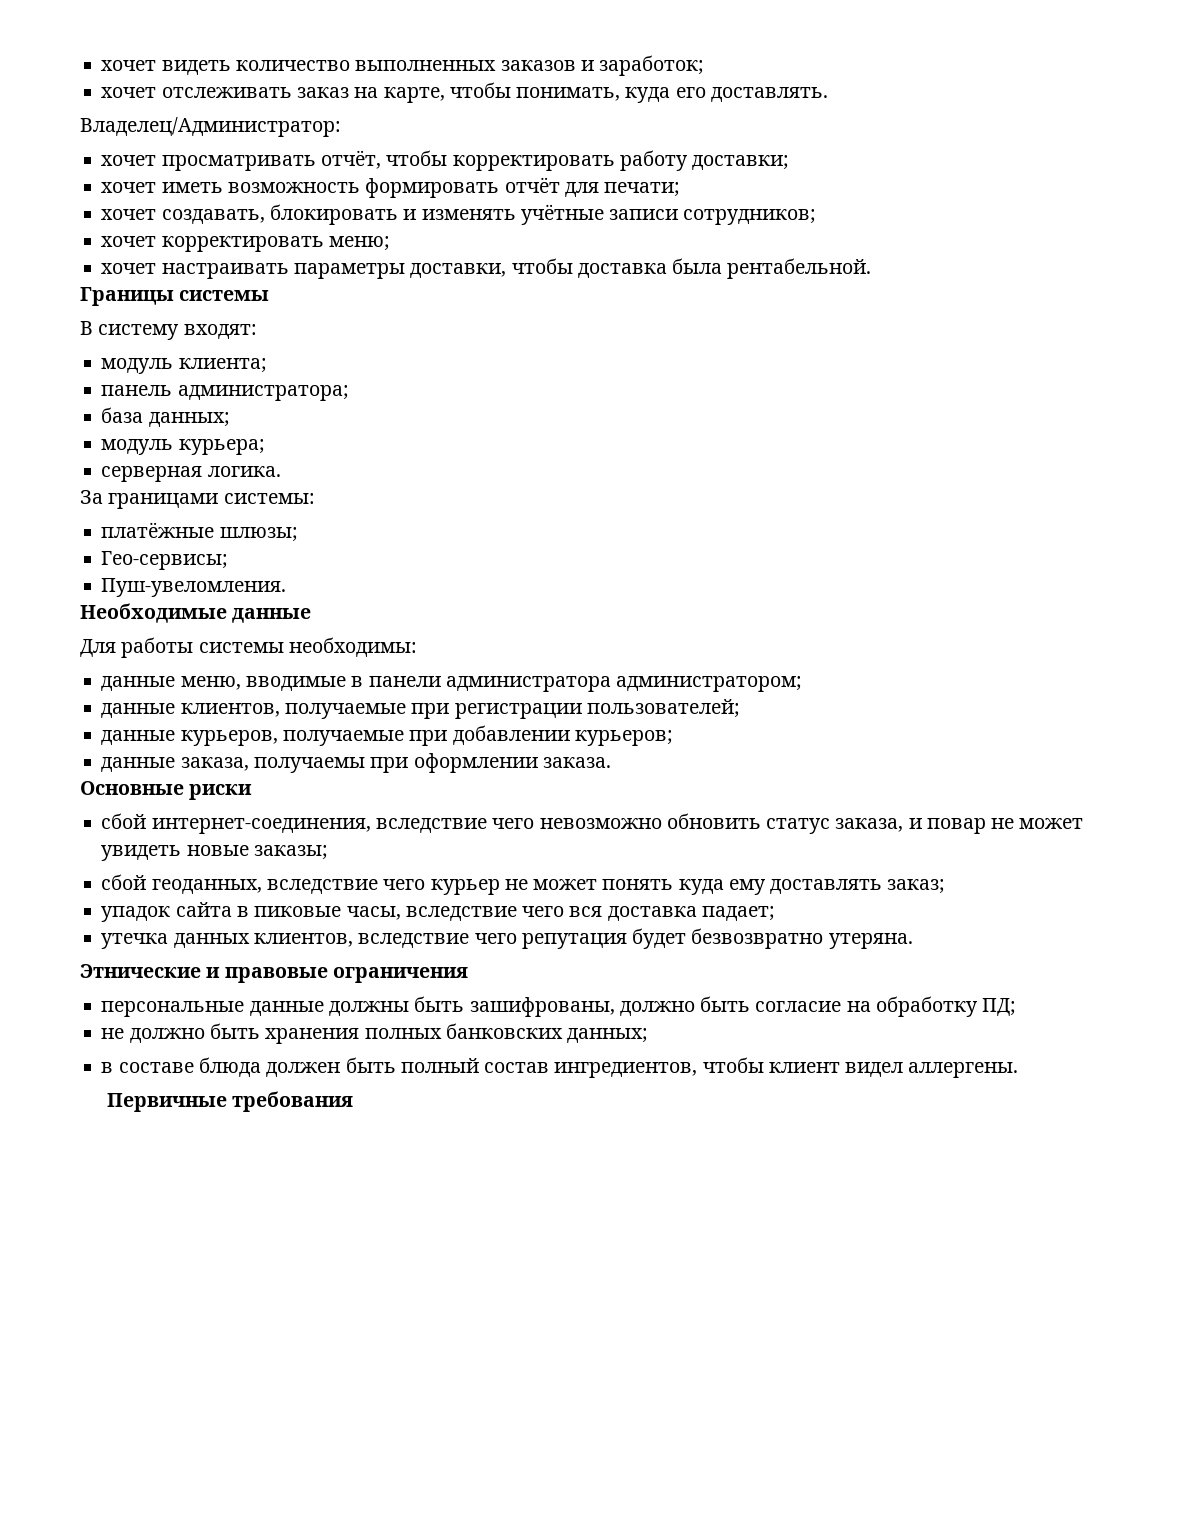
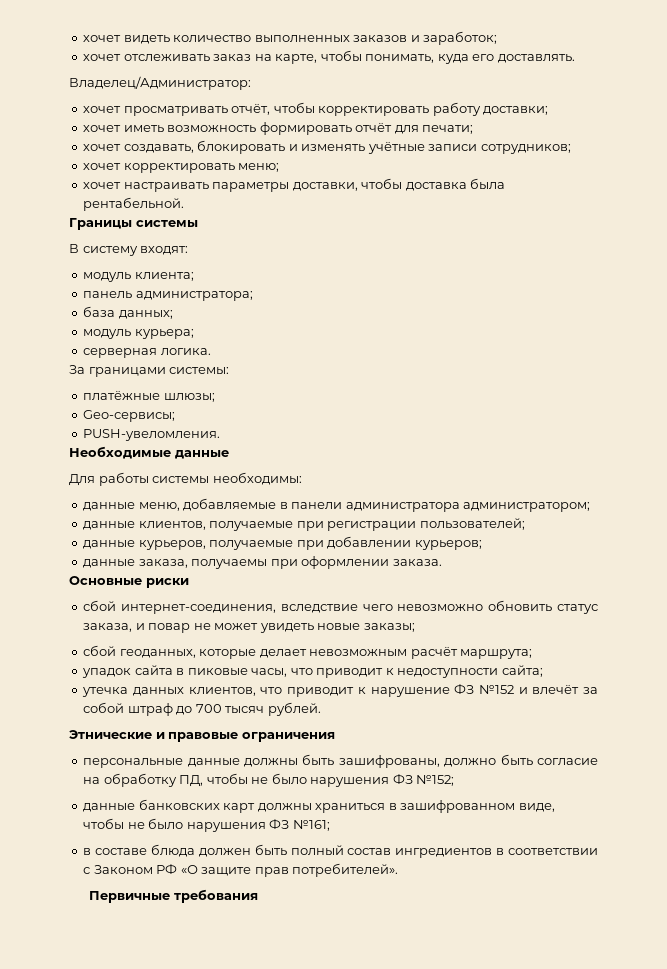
[101,551,229,570] [101,578,287,597] Гео-сервисы; // Пуш-увеломления. -> [83,410,176,422] [83,429,221,441] Geo-сервисы; // PUSH-увеломления.
[245,676,346,691] вводимые -> [183,498,277,511] добавляемые
[266,879,946,895] вследствие чего курьер не может понять куда ему доставлять заказ; -> [199,646,533,659] которые делает невозможным расчёт маршрута;
[405,906,775,921] [101,928,913,949] вследствие чего вся доставка падает; // утечка данных клиентов, вследствие чего репутация будет безвозвратно утеряна. -> [290,665,543,678] [82,684,598,697] [83,702,321,716] что приводит к недоступности сайта; // утечка данных клиентов, что приводит к нарушение ФЗ №152 и влечёт за собой штраф до 700 тысяч рублей.
[982,998,1017,1016] [101,1023,649,1044] ПД; // не должно быть хранения полных банковских данных; -> [179,773,455,787] [83,799,555,813] [83,818,330,832] ПД, чтобы не было нарушения ФЗ №152; // данные банковских карт должны храниться в зашифрованном виде, чтобы не было нарушения ФЗ №161;
[554,1057,1019,1078] ингредиентов, чтобы клиент видел аллергены. -> [395,848,598,858] [83,863,399,877] ингредиентов в соответствии с Законом РФ «О защите прав потребителей».

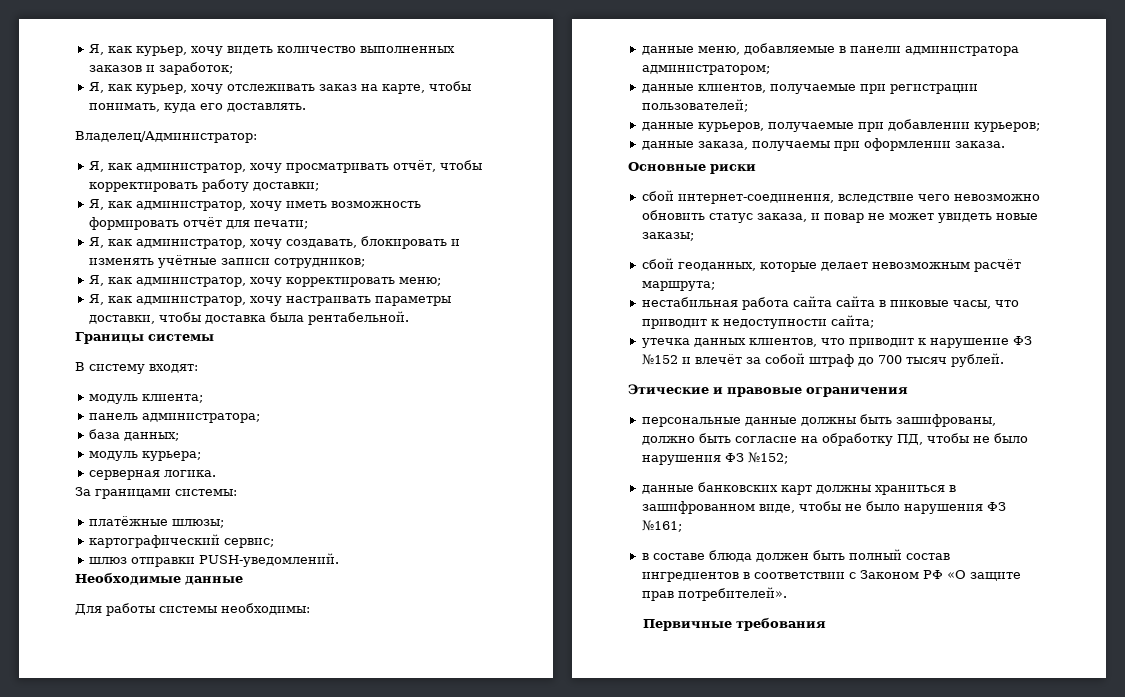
[83,35,122,42] хочет -> [88,44,223,56] Я, как курьер, хочу
[83,54,122,61] хочет -> [88,82,223,94] Я, как курьер, хочу
[83,106,122,113] хочет -> [88,161,282,173] Я, как администратор, хочу
[83,125,122,132] хочет -> [88,199,282,211] Я, как администратор, хочу
[83,144,122,151] хочет -> [88,237,282,249] Я, как администратор, хочу
[83,163,280,173] [83,182,122,189] хочет корректировать меню; // хочет -> [88,275,441,287] [88,294,282,306] Я, как администратор, хочу корректировать меню; // Я, как администратор, хочу
[83,410,176,422] [83,429,221,441] Geo-сервисы; // PUSH-увеломления. -> [88,534,274,548] [88,553,339,567] картографический сервис; // шлюз отправки PUSH-уведомлений.
[82,668,132,678] упадок -> [641,296,832,310] нестабильная работа сайта
[69,730,152,739] Этнические -> [628,384,709,395] Этические

